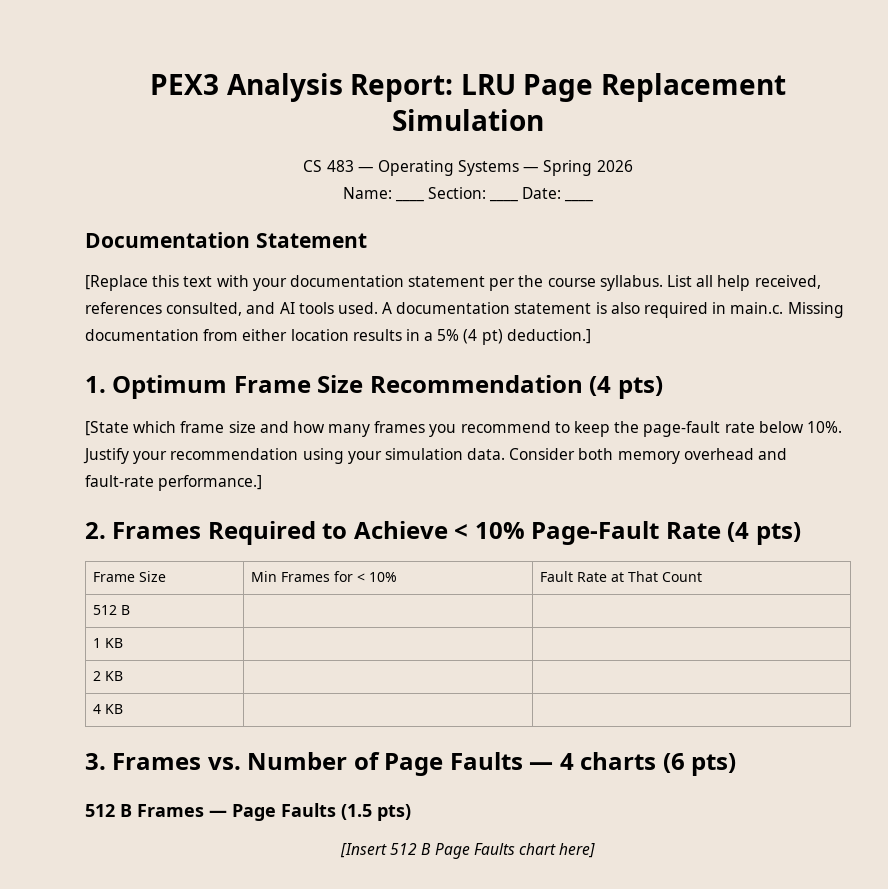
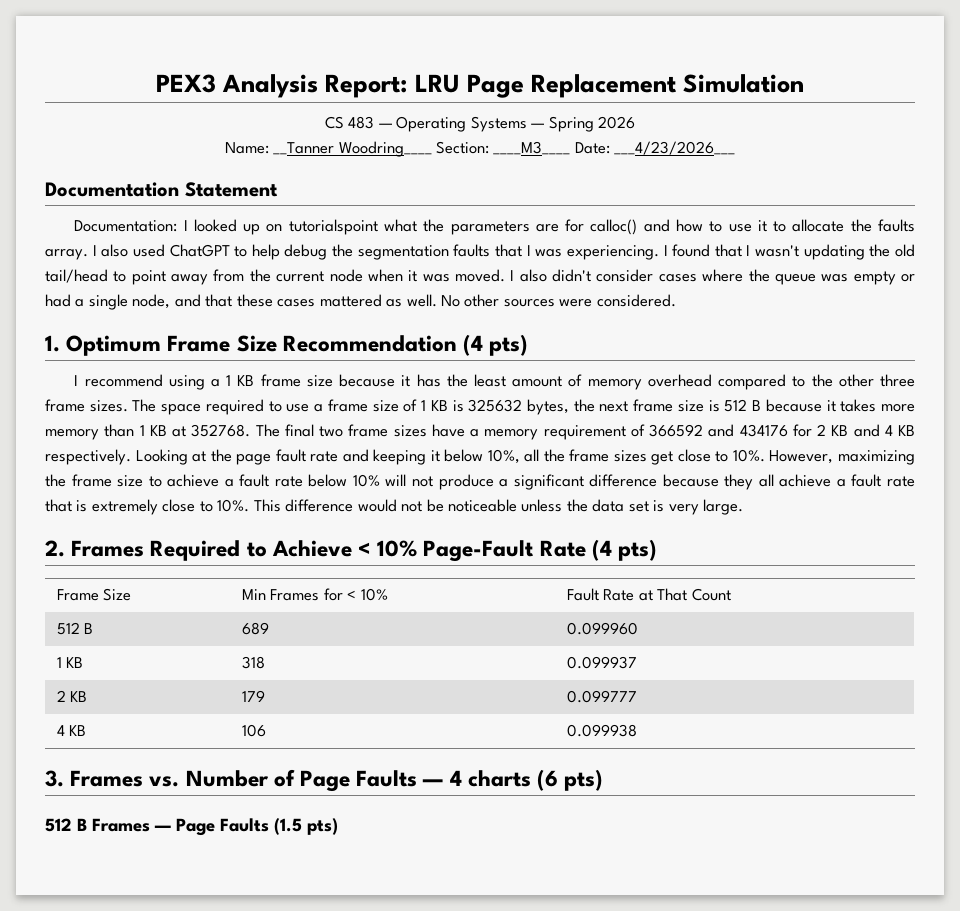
[394,199,424,202] [427,187,486,199] [489,199,519,202] [522,187,562,199] [564,199,594,202] [85,232,367,248] [85,275,821,291] [85,302,844,318] [85,329,591,345] ____ Section: ____ Date: ____ // Documentation Statement // [Replace this text with your documentation statement per the course syllabus. List all help received, references consulted, and AI tools used. A documentation statement is also required in main.c. Missing documentation from either location results in a 5% (4 pt) deduction.] -> [273,141,736,157] [45,182,278,197] [74,219,916,235] [45,244,915,260] [45,269,916,285] [45,294,676,310] __Tanner Woodring____ Section: ____M3____ Date: ___4/23/2026___ // Documentation Statement // Documentation: I looked up on tutorialspoint what the parameters are for calloc() and how to use it to allocate the faults array. I also used ChatGPT to help debug the segmentation faults that I was experiencing. I found that I wasn't updating the old tail/head to point away from the current node when it was moved. I also didn't consider cases where the queue was empty or had a single node, and that these cases mattered as well. No other sources were considered.
[85,421,842,437] [83,448,788,464] [85,475,263,491] [State which frame size and how many frames you recommend to keep the page-fault rate below 10%. Justify your recommendation using your simulation data. Consider both memory overhead and fault-rate performance.] -> [74,374,916,390] [45,399,916,415] [45,424,915,440] [45,449,915,465] [45,474,915,490] [45,499,744,515] I recommend using a 1 KB frame size because it has the least amount of memory overhead compared to the other three frame sizes. The space required to use a frame size of 1 KB is 325632 bytes, the next frame size is 512 B because it takes more memory than 1 KB at 352768. The final two frame sizes have a memory requirement of 366592 and 434176 for 2 KB and 4 KB respectively. Looking at the page fault rate and keeping it below 10%, all the frame sizes get close to 10%. However, maximizing the frame size to achieve a fault rate below 10% will not produce a significant difference because they all achieve a fault rate that is extremely close to 10%. This difference would not be noticeable unless the data set is very large.
(131, 610) | -> [241,622,269,635] [566,622,638,635] 689 | 0.099960
(124, 643) | -> [241,656,265,669] [566,656,637,669] 318 | 0.099937
(124, 676) | -> [241,690,265,702] [566,690,637,703] 179 | 0.099777
(124, 709) | -> [241,724,266,737] [566,724,637,737] 106 | 0.099938
[339,843,596,859] // [Insert 512 B Page Faults chart here] -> (338, 826) none

